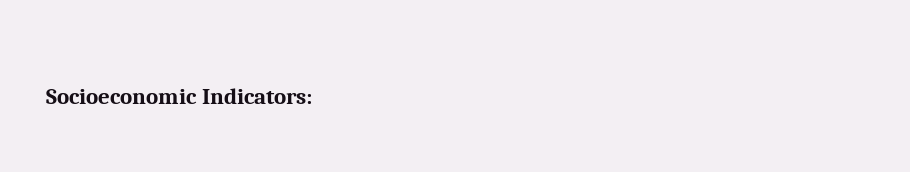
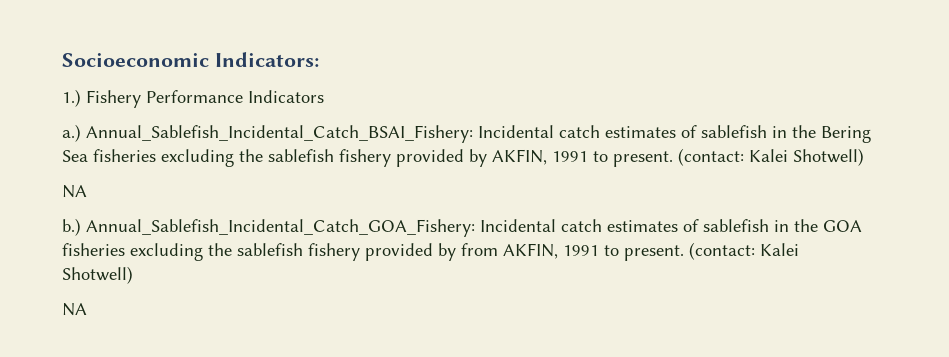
(313, 96) none -> [62,89,324,108] [62,124,871,143] [62,148,864,167] [62,185,87,198] [62,218,862,237] [62,242,799,261] [62,266,133,284] [62,303,87,316] // 1.) Fishery Performance Indicators // a.) Annual_Sablefish_Incidental_Catch_BSAI_Fishery: Incidental catch estimates of sablefish in the Bering Sea fisheries excluding the sablefish fishery provided by AKFIN, 1991 to present. (contact: Kalei Shotwell) // NA // b.) Annual_Sablefish_Incidental_Catch_GOA_Fishery: Incidental catch estimates of sablefish in the GOA fisheries excluding the sablefish fishery provided by from AKFIN, 1991 to present. (contact: Kalei Shotwell) // NA

